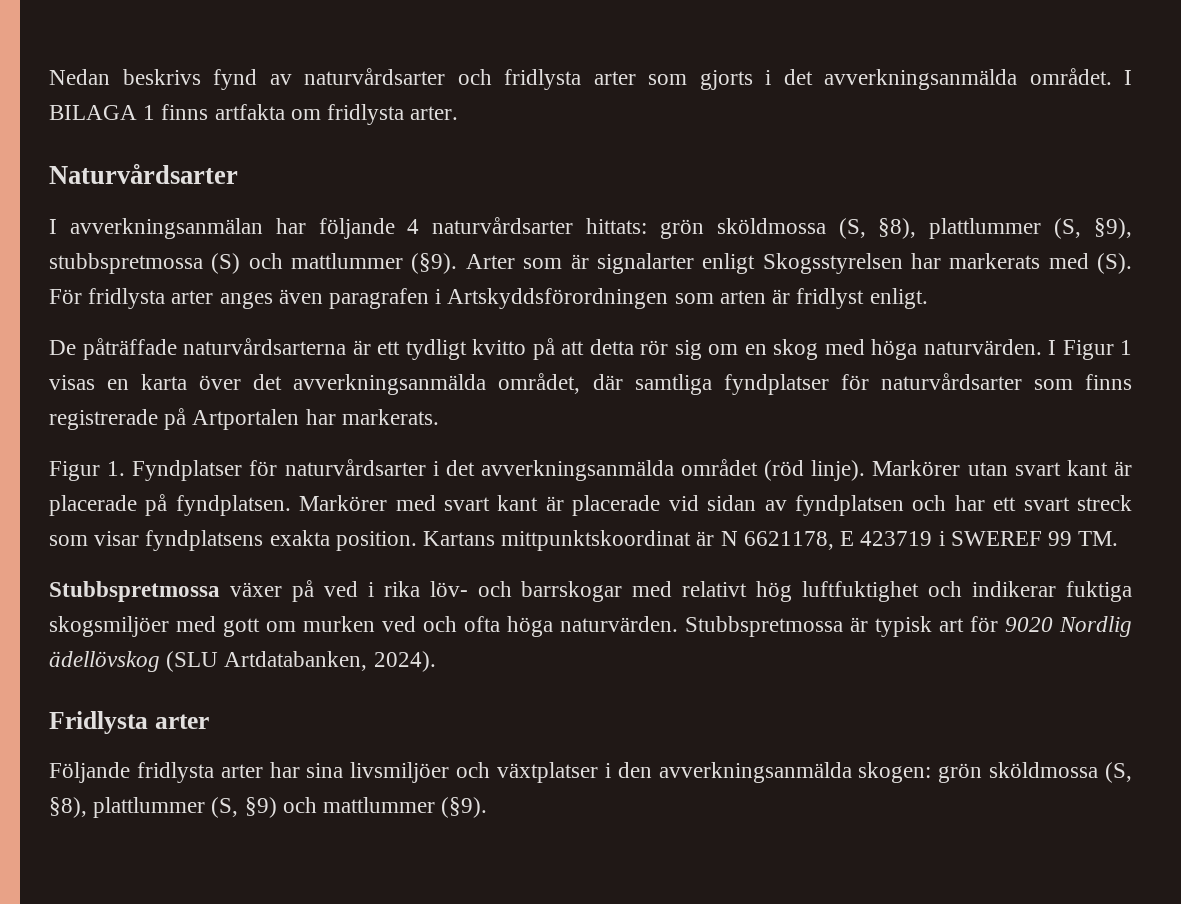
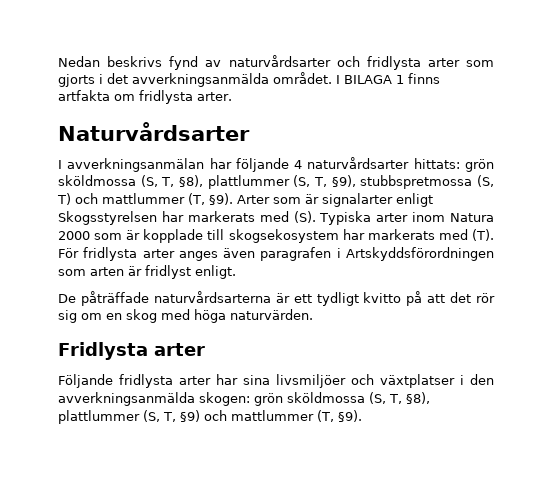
[878,218,1082,239] §8), plattlummer (S, -> [161,175,327,189] T, §8), plattlummer (S, T,
[211,253,458,274] (S) och mattlummer (§9). -> [477,175,495,187] [57,193,233,205] (S, T) och mattlummer (T, §9).
(1133, 263) none -> [319,211,494,225] [58,229,494,243] Typiska arter inom Natura 2000 som är kopplade till skogsekosystem har markerats med (T).
[589,339,634,355] detta -> [450,292,472,303] det
[1048,340,1132,360] [49,373,1132,395] [49,408,439,430] [49,459,1132,481] [49,494,1132,516] [49,530,1119,551] [49,580,1132,602] [49,616,1132,637] [49,651,436,672] I Figur 1 visas en karta över det avverkningsanmälda området, där samtliga fyndplatser för naturvårdsarter som finns registrerade på Artportalen har markerats. // Figur 1. Fyndplatser för naturvårdsarter i det avverkningsanmälda området (röd linje). Markörer utan svart kant är placerade på fyndplatsen. Markörer med svart kant är placerade vid sidan av fyndplatsen och har ett svart streck som visar fyndplatsens exakta position. Kartans mittpunktskoordinat är N 6621178, E 423719 i SWEREF 99 TM. // Stubbspretmossa växer på ved i rika löv- och barrskogar med relativt hög luftfuktighet och indikerar fuktiga skogsmiljöer med gott om murken ved och ofta höga naturvärden. Stubbspretmossa är typisk art för 9020 Nordlig ädellövskog (SLU Artdatabanken, 2024). -> (313, 314) none
[49,797,239,818] §8), plattlummer (S, -> [389,392,430,404] [58,410,176,424] T, §8), plattlummer (S, T,
[441,797,488,818] (§9). -> [317,410,362,422] (T, §9).

